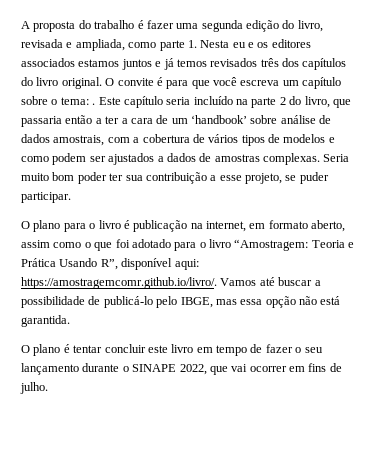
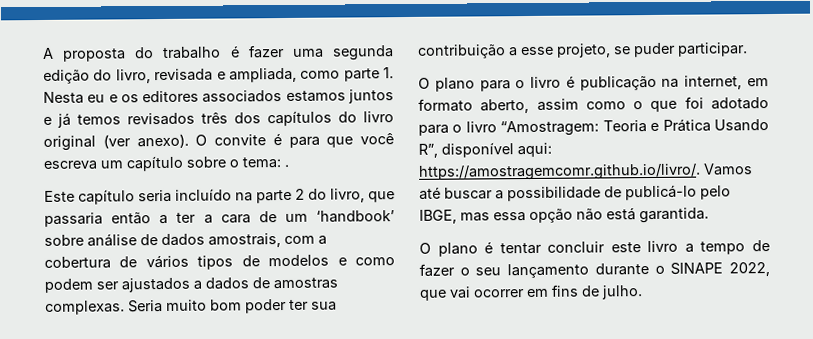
[61,77,102,89] original. -> [43,133,189,151] original (ver anexo).
(96, 104) none -> (289, 165) //
[196,347,213,353] em -> [684,243,694,253] a

